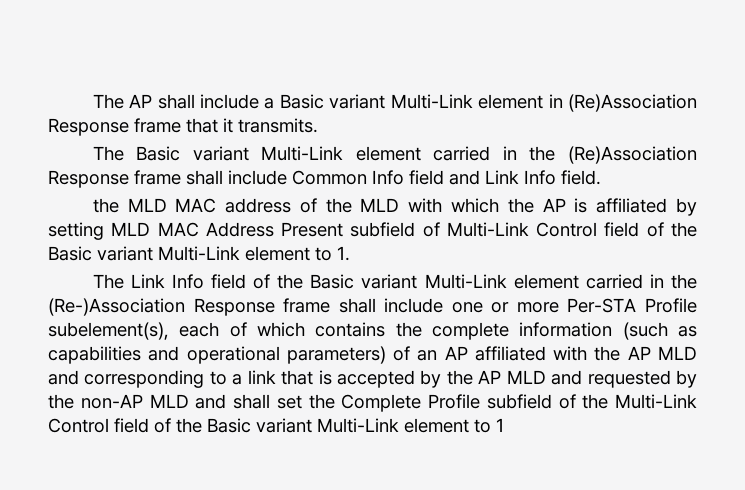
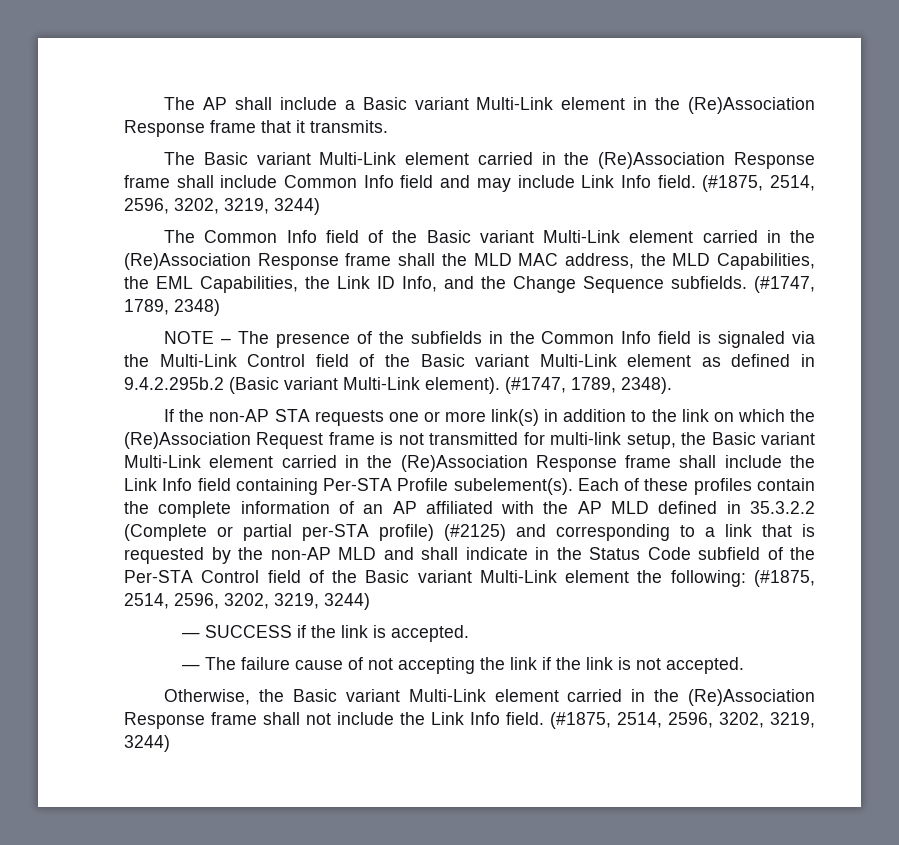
(563, 101) none -> [655,97,681,110] the
[485,170,601,185] [92,198,697,216] [48,222,697,240] [48,246,350,261] [92,274,165,289] Link Info field. // the MLD MAC address of the MLD with which the AP is affiliated by setting MLD MAC Address Present subfield of Multi-Link Control field of the Basic variant Multi-Link element to 1. // The Link -> [476,175,815,192] [124,198,320,215] [164,230,278,243] may include Link Info field. (#1875, 2514, 2596, 3202, 3219, 3244) // The Common
[48,298,697,316] [48,322,697,340] [48,346,697,364] [48,370,698,388] [48,394,576,412] (Re-)Association Response frame shall include one or more Per-STA Profile subelement(s), each of which contains the complete information (such as capabilities and operational parameters) of an AP affiliated with the AP MLD and corresponding to a link that is accepted by the AP MLD and requested by the non-AP MLD and shall set the Complete Profile subfield of -> [124,253,815,270] [124,276,815,293] [124,299,220,316] [164,331,815,348] (Re)Association Response frame shall the MLD MAC address, the MLD Capabilities, the EML Capabilities, the Link ID Info, and the Change Sequence subfields. (#1747, 1789, 2348) // NOTE – The presence of the subfields in the Common Info field is signaled via
[474,418,504,433] to 1 -> [701,354,816,367] [124,377,672,394] [164,409,815,426] [124,432,815,449] [124,455,815,472] [124,478,815,495] [124,501,815,518] [124,524,815,541] [124,547,815,564] [124,570,815,587] [124,593,370,610] [182,625,470,642] [182,657,745,674] [164,689,815,706] [124,712,815,729] [124,735,170,752] as defined in 9.4.2.295b.2 (Basic variant Multi-Link element). (#1747, 1789, 2348). // If the non-AP STA requests one or more link(s) in addition to the link on which the (Re)Association Request frame is not transmitted for multi-link setup, the Basic variant Multi-Link element carried in the (Re)Association Response frame shall include the Link Info field containing Per-STA Profile subelement(s). Each of these profiles contain the complete information of an AP affiliated with the AP MLD defined in 35.3.2.2 (Complete or partial per-STA profile) (#2125) and corresponding to a link that is requested by the non-AP MLD and shall indicate in the Status Code subfield of the Per-STA Control field of the Basic variant Multi-Link element the following: (#1875, 2514, 2596, 3202, 3219, 3244) // — SUCCESS if the link is accepted. // — The failure cause of not accepting the link if the link is not accepted. // Otherwise, the Basic variant Multi-Link element carried in the (Re)Association Response frame shall not include the Link Info field. (#1875, 2514, 2596, 3202, 3219, 3244)

